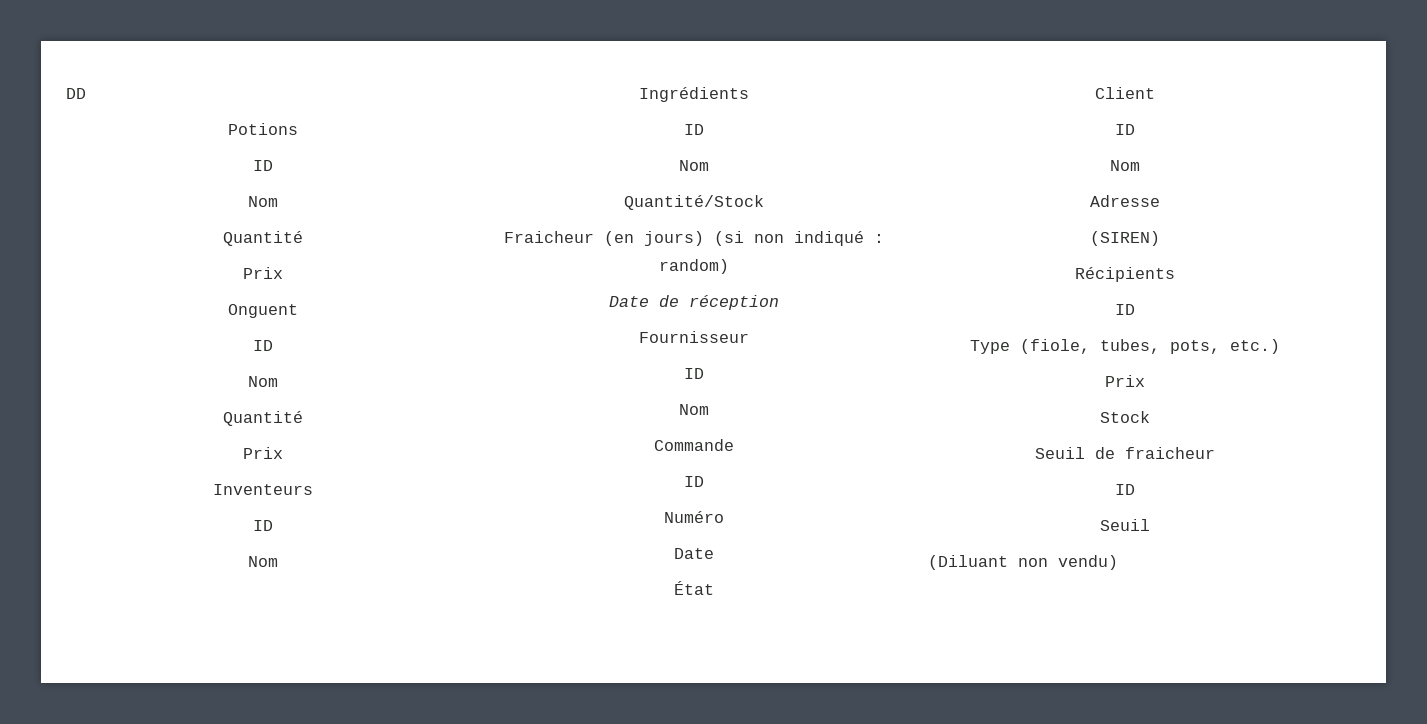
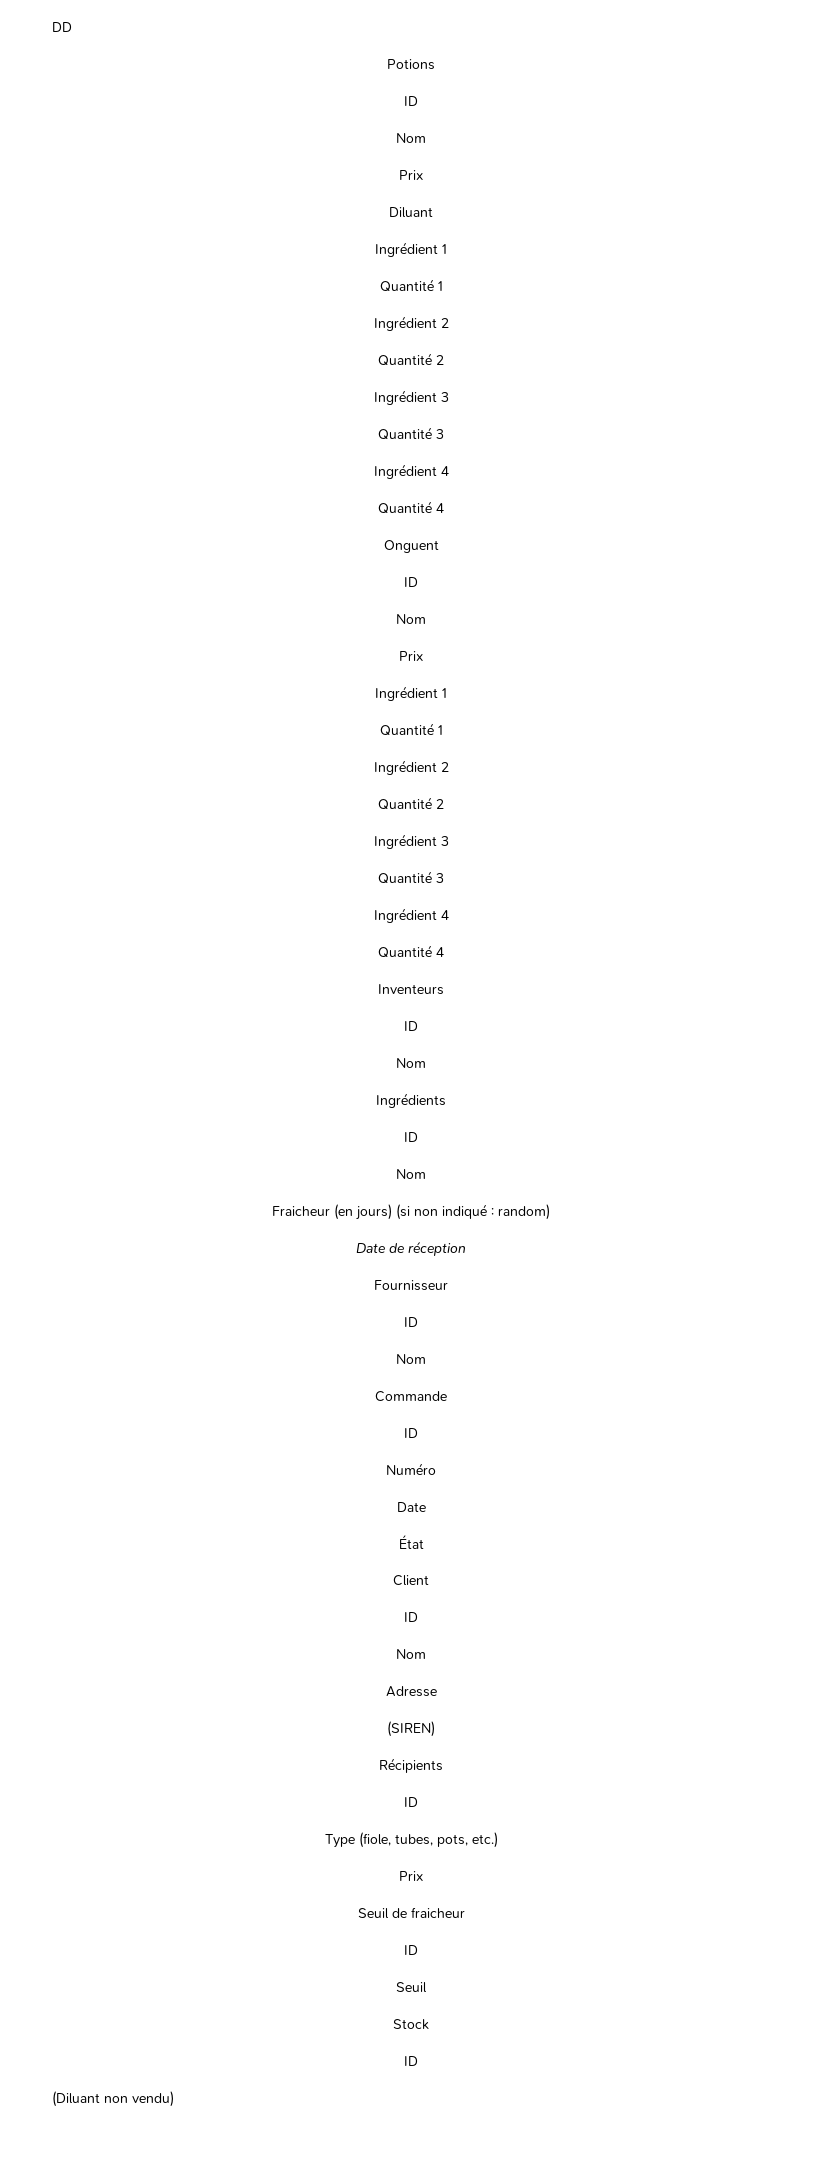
[223,231,303,246] [243,267,283,279] [228,304,298,318] [253,340,273,351] [248,376,278,387] [223,411,303,426] [243,447,283,459] Quantité // Prix // Onguent // ID // Nom // Quantité // Prix -> [399,170,423,180] [389,207,433,218] [375,242,447,257] [379,279,443,292] [373,316,449,331] [378,353,444,366] [373,390,449,405] [378,427,444,440] [373,464,449,479] [378,501,444,514] [383,540,439,553] [404,577,418,587] [396,614,426,624] [399,651,423,661] [375,686,447,701] [379,723,443,736] [373,760,449,775] [378,797,444,810] [373,834,449,849] [378,871,444,884] [373,908,449,923] [378,945,444,958] Prix // Diluant // Ingrédient 1 // Quantité 1 // Ingrédient 2 // Quantité 2 // Ingrédient 3 // Quantité 3 // Ingrédient 4 // Quantité 4 // Onguent // ID // Nom // Prix // Ingrédient 1 // Quantité 1 // Ingrédient 2 // Quantité 2 // Ingrédient 3 // Quantité 3 // Ingrédient 4 // Quantité 4
[624,195,764,210] // Quantité/Stock -> (426, 1174) none
[1100,411,1150,423] // Stock -> (423, 1876) none
(1150, 525) none -> [393,2019,429,2030] [404,2056,418,2066] // Stock // ID

